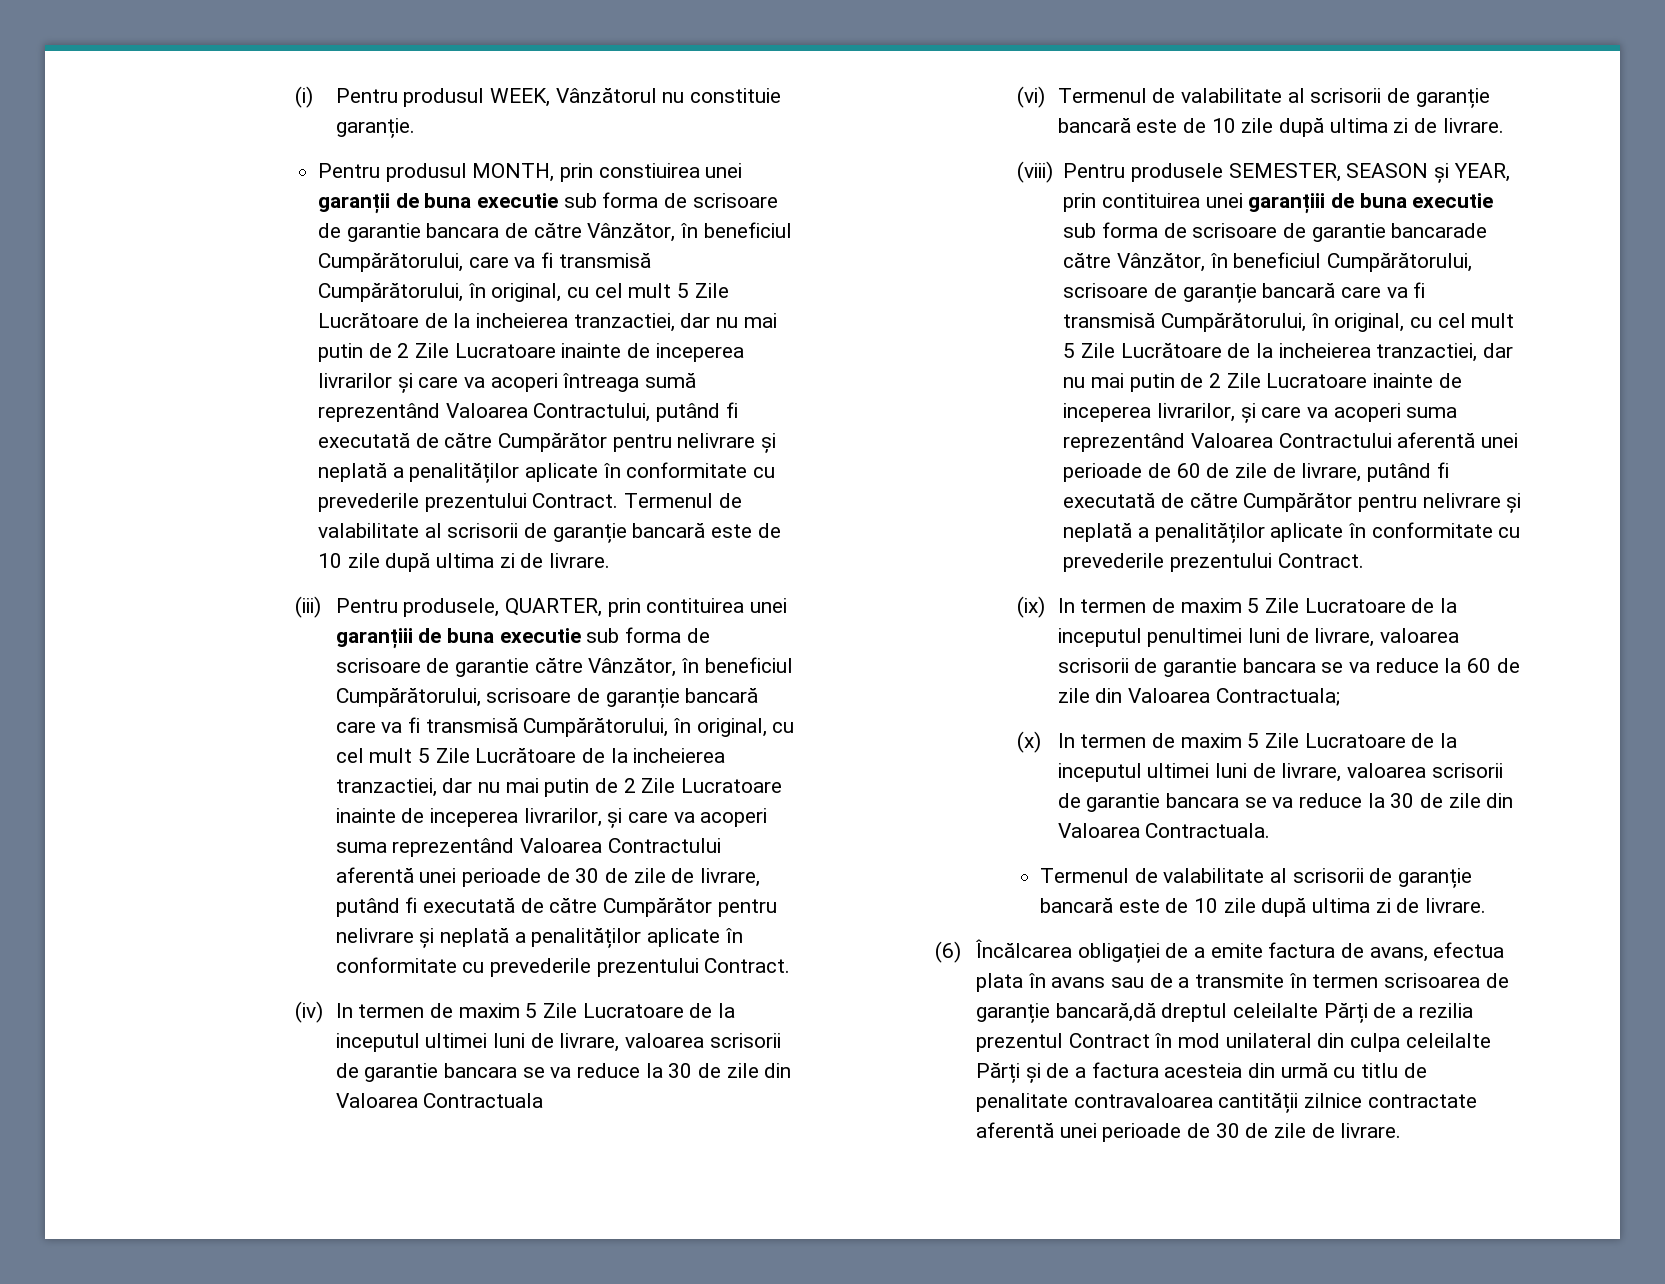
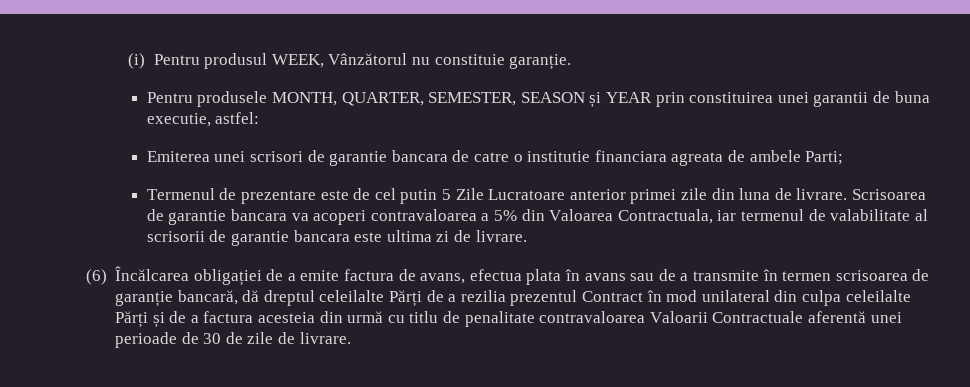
[385,163,743,182] [317,192,778,214] [317,222,792,242] [317,252,651,272] [317,283,729,302] [317,313,777,332] [317,343,744,362] [317,373,696,393] [317,402,738,422] [317,433,776,453] [317,462,775,484] [317,493,742,512] [317,523,781,544] [317,553,610,572] [294,596,788,618] [335,627,710,649] [335,657,793,677] [335,688,759,709] [335,717,795,737] [335,748,726,763] [335,778,783,797] [335,808,768,828] [335,838,721,857] [335,867,761,887] [335,897,777,917] [335,928,743,949] [335,957,791,977] [294,1001,736,1023] [335,1033,781,1052] [335,1063,792,1082] [335,1093,544,1108] [1016,86,1490,109] [1057,118,1504,137] [1016,161,1510,183] [1063,193,1494,214] [1063,222,1488,242] [1063,252,1472,272] [1063,282,1426,304] [1063,313,1515,332] [1063,343,1514,362] [1063,373,1462,392] [1063,403,1458,423] [1063,432,1518,452] [1063,462,1449,482] [1063,493,1522,513] [1063,522,1521,544] [1063,553,1364,572] [1016,596,1458,618] [1057,628,1460,647] [1057,658,1520,677] [1057,688,1340,706] [1016,731,1458,753] [1057,763,1503,782] [1057,793,1514,812] [1057,823,1271,838] [1039,868,1472,889] [1039,898,1307,917] produsul MONTH, prin constiuirea unei garanții de buna executie sub forma de scrisoare de garantie bancara de către Vânzător, în beneficiul Cumpărătorului, care va fi transmisă Cumpărătorului, în original, cu cel mult 5 Zile Lucrătoare de la incheierea tranzactiei, dar nu mai putin de 2 Zile Lucratoare inainte de inceperea livrarilor și care va acoperi întreaga sumă reprezentând Valoarea Contractului, putând fi executată de către Cumpărător pentru nelivrare și neplată a penalităților aplicate în conformitate cu prevederile prezentului Contract. Termenul de valabilitate al scrisorii de garanție bancară este de 10 zile după ultima zi de livrare. // (iii) Pentru produsele, QUARTER, prin contituirea unei garanțiii de buna executie sub forma de scrisoare de garantie către Vânzător, în beneficiul Cumpărătorului, scrisoare de garanție bancară care va fi transmisă Cumpărătorului, în original, cu cel mult 5 Zile Lucrătoare de la incheierea tranzactiei, dar nu mai putin de 2 Zile Lucratoare inainte de inceperea livrarilor, și care va acoperi suma reprezentând Valoarea Contractului aferentă unei perioade de 30 de zile de livrare, putând fi executată de către Cumpărător pentru nelivrare și neplată a penalităților aplicate în conformitate cu prevederile prezentului Contract. // (iv) In termen de maxim 5 Zile Lucratoare de la inceputul ultimei luni de livrare, valoarea scrisorii de garantie bancara se va reduce la 30 de zile din Valoarea Contractuala // (vi) Termenul de valabilitate al scrisorii de garanție bancară este de 10 zile după ultima zi de livrare. // (viii) Pentru produsele SEMESTER, SEASON și YEAR, prin contituirea unei garanțiii de buna executie sub forma de scrisoare de garantie bancarade către Vânzător, în beneficiul Cumpărătorului, scrisoare de garanție bancară care va fi transmisă Cumpărătorului, în original, cu cel mult 5 Zile Lucrătoare de la incheierea tranzactiei, dar nu mai putin de 2 Zile Lucratoare inainte de inceperea livrarilor, și care va acoperi suma reprezentând Valoarea Contractului aferentă unei perioade de 60 de zile de livrare, putând fi executată de către Cumpărător pentru nelivrare și neplată a penalităților aplicate în conformitate cu prevederile prezentului Contract. // (ix) In termen de maxim 5 Zile Lucratoare de la inceputul penultimei luni de livrare, valoarea scrisorii de garantie bancara se va reduce la 60 de zile din Valoarea Contractuala; // (x) In termen de maxim 5 Zile Lucratoare de la inceputul ultimei luni de livrare, valoarea scrisorii de garantie bancara se va reduce la 30 de zile din Valoarea Contractuala. // Termenul de valabilitate al scrisorii de garanție bancară este de 10 zile după -> [197,91,930,108] [146,112,260,127] [146,150,844,166] [146,188,926,204] [146,209,928,225] [146,230,383,246] produsele MONTH, QUARTER, SEMESTER, SEASON și YEAR prin constituirea unei garantii de buna executie, astfel: // Emiterea unei scrisori de garantie bancara de catre o institutie financiara agreata de ambele Parti; // Termenul de prezentare este de cel putin 5 Zile Lucratoare anterior primei zile din luna de livrare. Scrisoarea de garantie bancara va acoperi contravaloarea a 5% din Valoarea Contractuala, iar termenul de valabilitate al scrisorii de garantie bancara este
[1055,1003,1156,1022] bancară,dă -> [177,290,260,305] bancară, dă
[1218,1093,1477,1114] cantității zilnice contractate -> [649,311,804,323] Valoarii Contractuale

